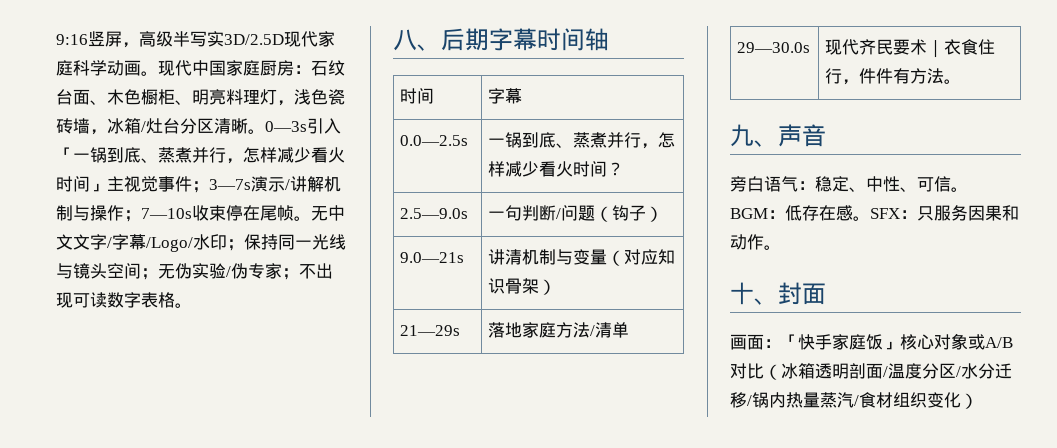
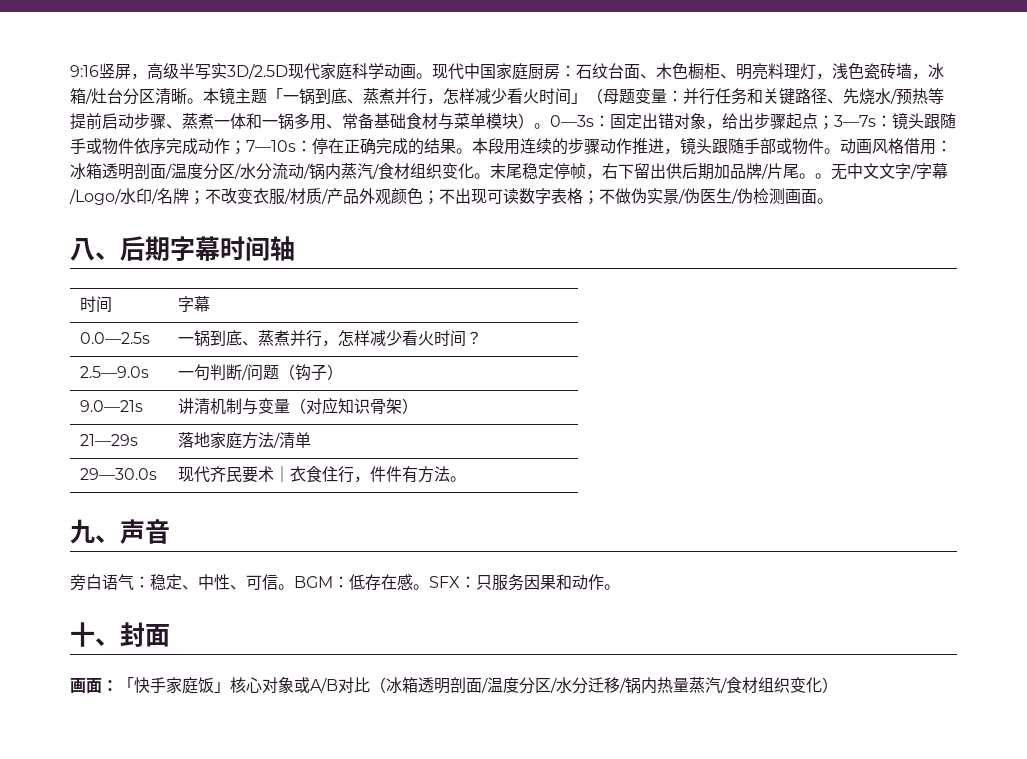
[265,118,341,134] 0—3s引入 -> [203,87,267,105] 本镜主题
[107,176,341,193] [56,205,294,222] 主视觉事件；3—7s演示/讲解机制与操作；7—10s收束停在尾帧 -> [587,88,944,105] [70,112,956,130] [70,137,952,155] [70,163,815,180] （母题变量：并行任务和关键路径、先烧水/预热等提前启动步骤、蒸煮一体和一锅多用、常备基础食材与菜单模块）。0—3s：固定出错对象，给出步骤起点；3—7s：镜头跟随手或物件依序完成动作；7—10s：停在正确完成的结果。本段用连续的步骤动作推进，镜头跟随手部或物件。动画风格借用：冰箱透明剖面/温度分区/水分流动/锅内蒸汽/食材组织变化。末尾稳定停帧，右下留出供后期加品牌/片尾。
[227,234,346,251] [56,263,282,280] ；保持同一光线与镜头空间；无伪实验/伪专家 -> [151,188,423,205] /名牌；不改变衣服/材质/产品外观颜色
(175, 300) none -> [583,188,817,205] ；不做伪实景/伪医生/伪检测画面

